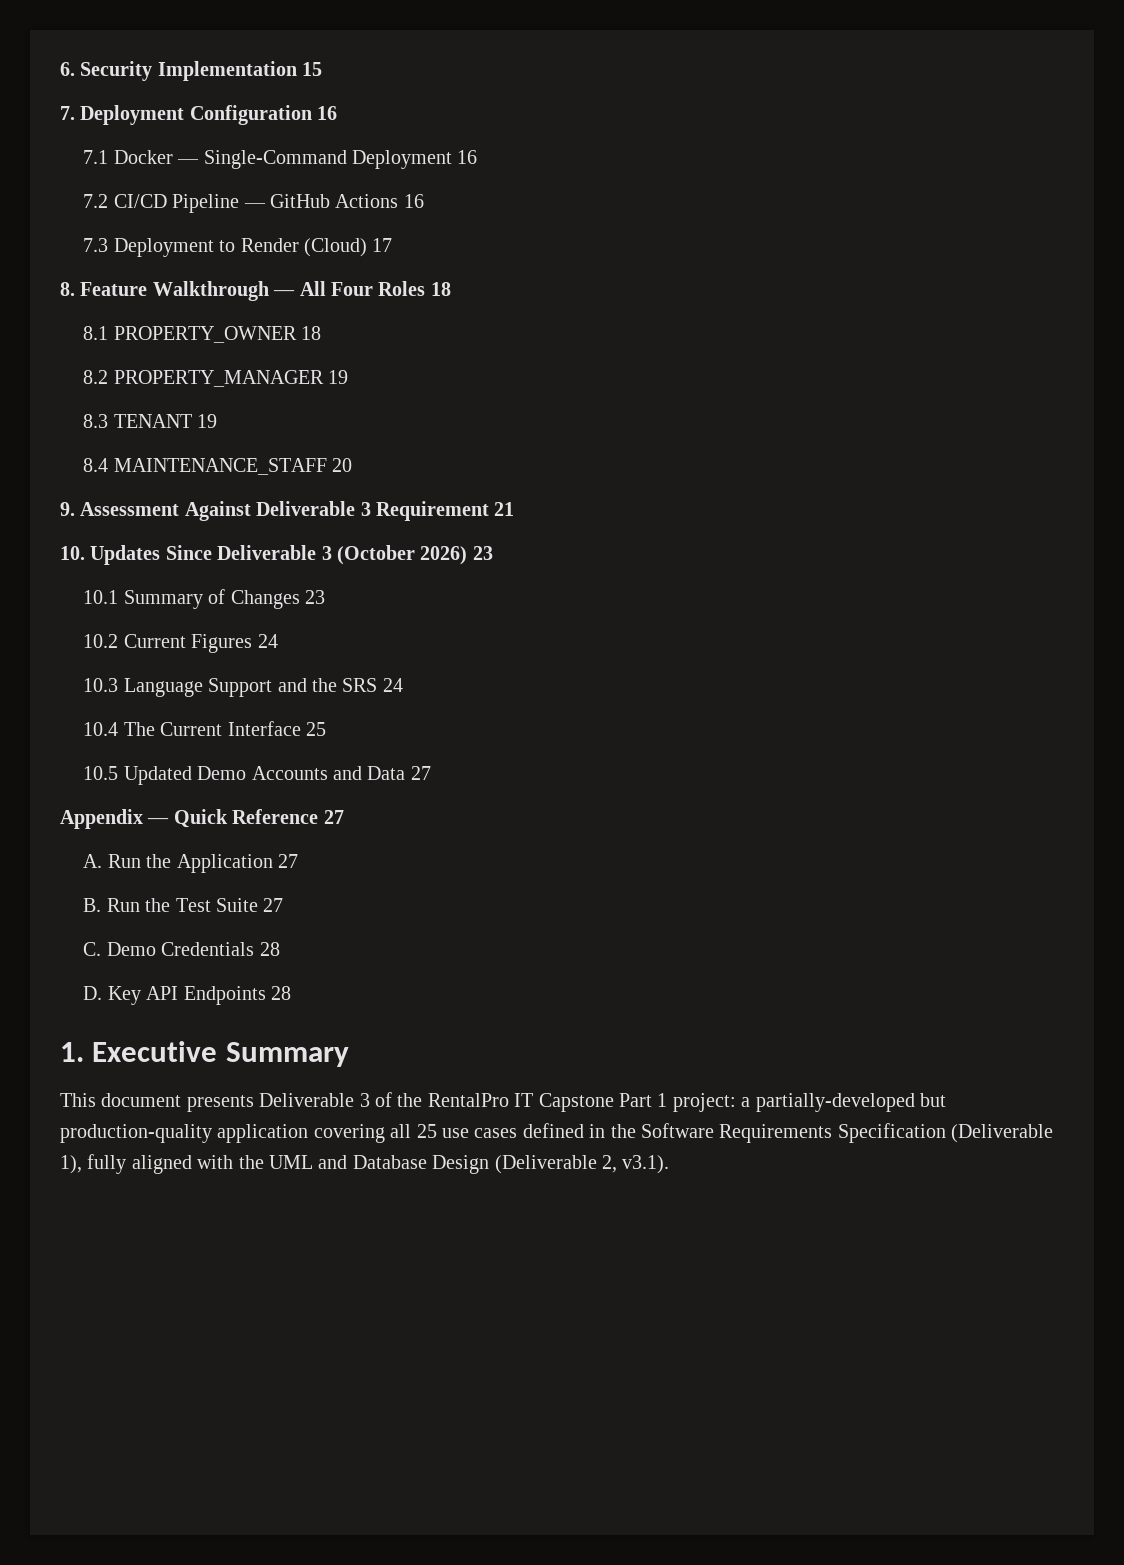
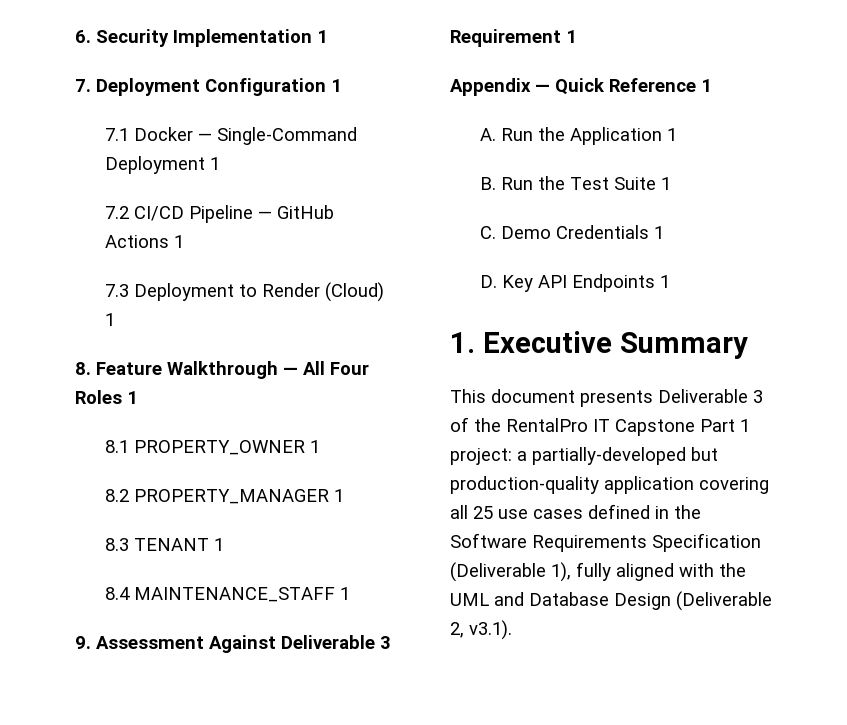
[302,62,323,76] 15 -> [317,30,328,43] 1
[317,106,338,120] 16 -> [331,79,342,92] 1
[457,150,478,164] 16 -> [209,157,220,170] 1
[403,194,424,208] 16 -> [173,235,184,248] 1
[372,238,393,252] 17 -> [104,313,115,326] 1
[430,282,451,296] 18 -> [127,391,138,404] 1
[301,326,322,340] 18 -> [309,440,320,453] 1
[328,370,349,384] 19 -> [333,489,344,502] 1
[197,414,218,428] 19 -> [213,538,224,551] 1
[332,458,353,472] 20 -> [339,587,350,600] 1
[494,502,515,516] [60,545,493,565] [83,589,325,609] [83,634,278,653] [83,678,403,697] [83,721,326,736] [83,766,431,785] 21 // 10. Updates Since Deliverable 3 (October 2026) 23 // 10.1 Summary of Changes 23 // 10.2 Current Figures 24 // 10.3 Language Support and the SRS 24 // 10.4 The Current Interface 25 // 10.5 Updated Demo Accounts and Data 27 -> [566,30,577,43] 1
[323,810,344,824] 27 -> [701,79,712,92] 1
[277,854,298,868] 27 -> [666,128,677,141] 1
[263,898,284,912] 27 -> [660,177,671,190] 1
[259,942,280,956] 28 -> [653,226,664,239] 1
[270,986,291,1000] 28 -> [659,275,670,288] 1

